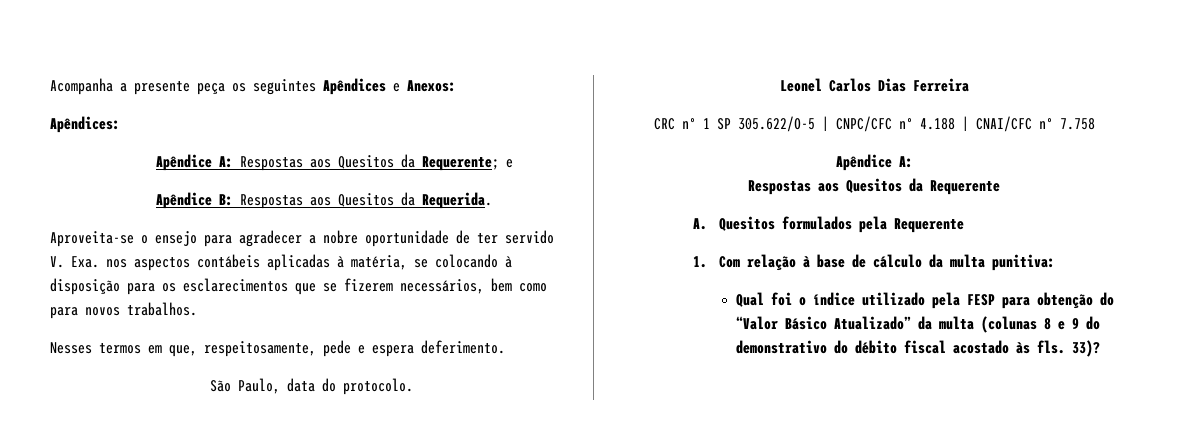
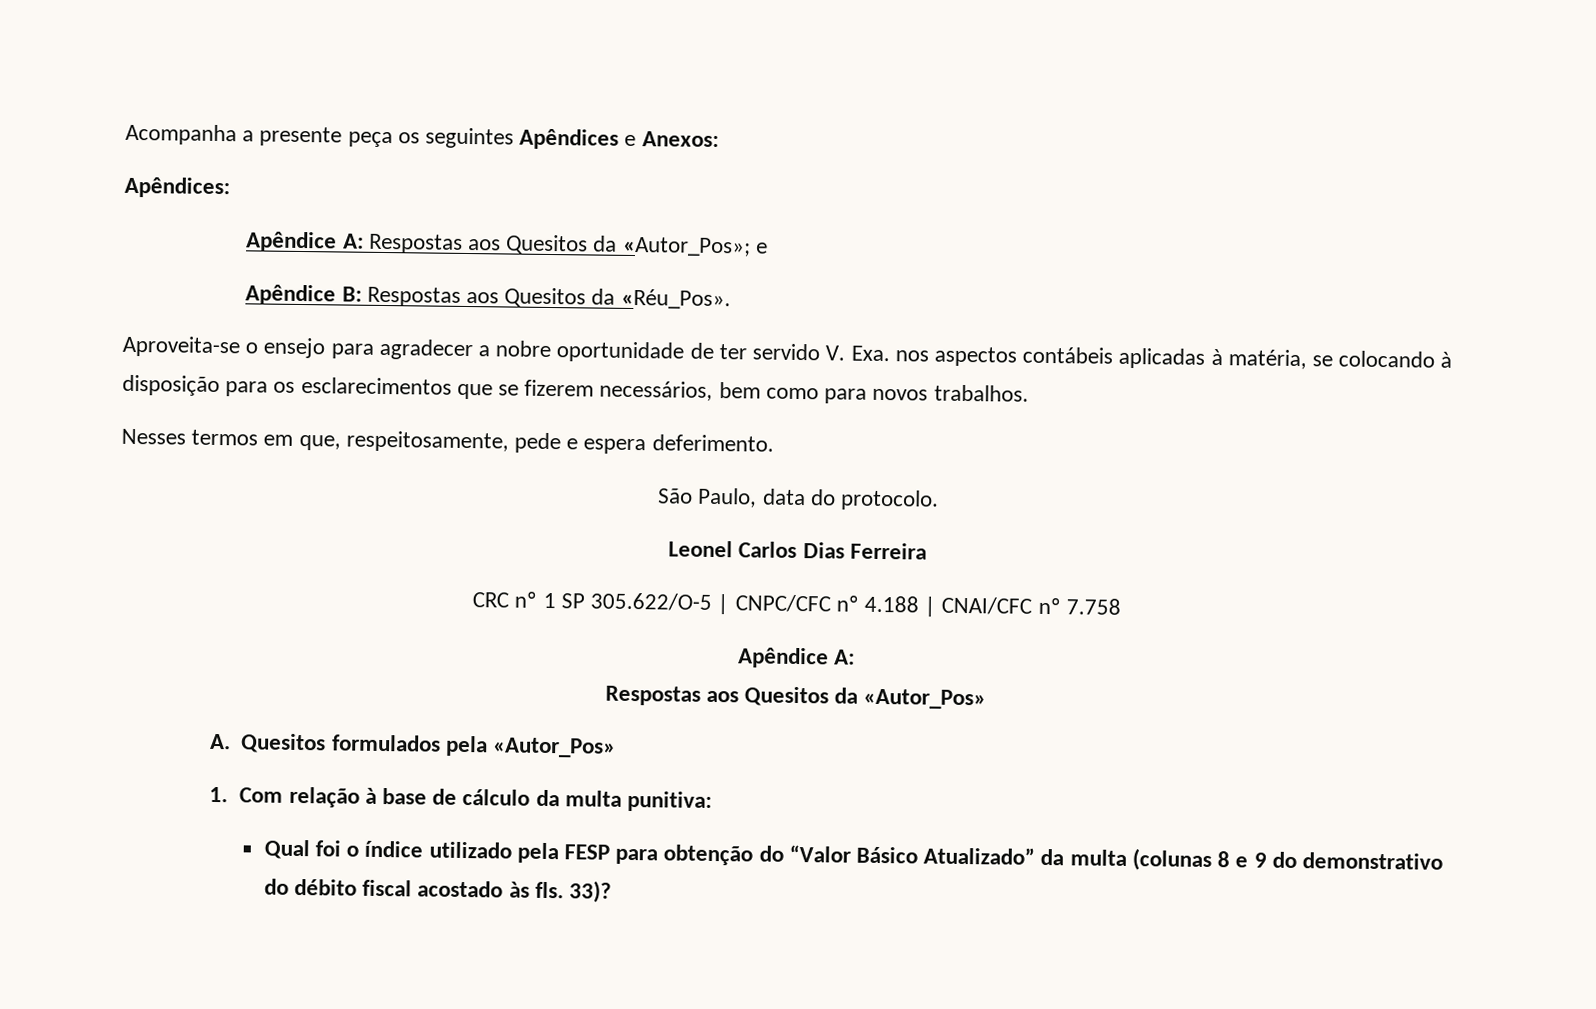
[421,156,499,171] Requerente; -> [621,236,751,257] «Autor_Pos»;
[421,192,492,209] Requerida. -> [620,288,731,310] «Réu_Pos».
[930,180,1000,195] Requerente -> [863,688,987,710] «Autor_Pos»
[893,218,964,233] Requerente -> [491,737,616,758] «Autor_Pos»

